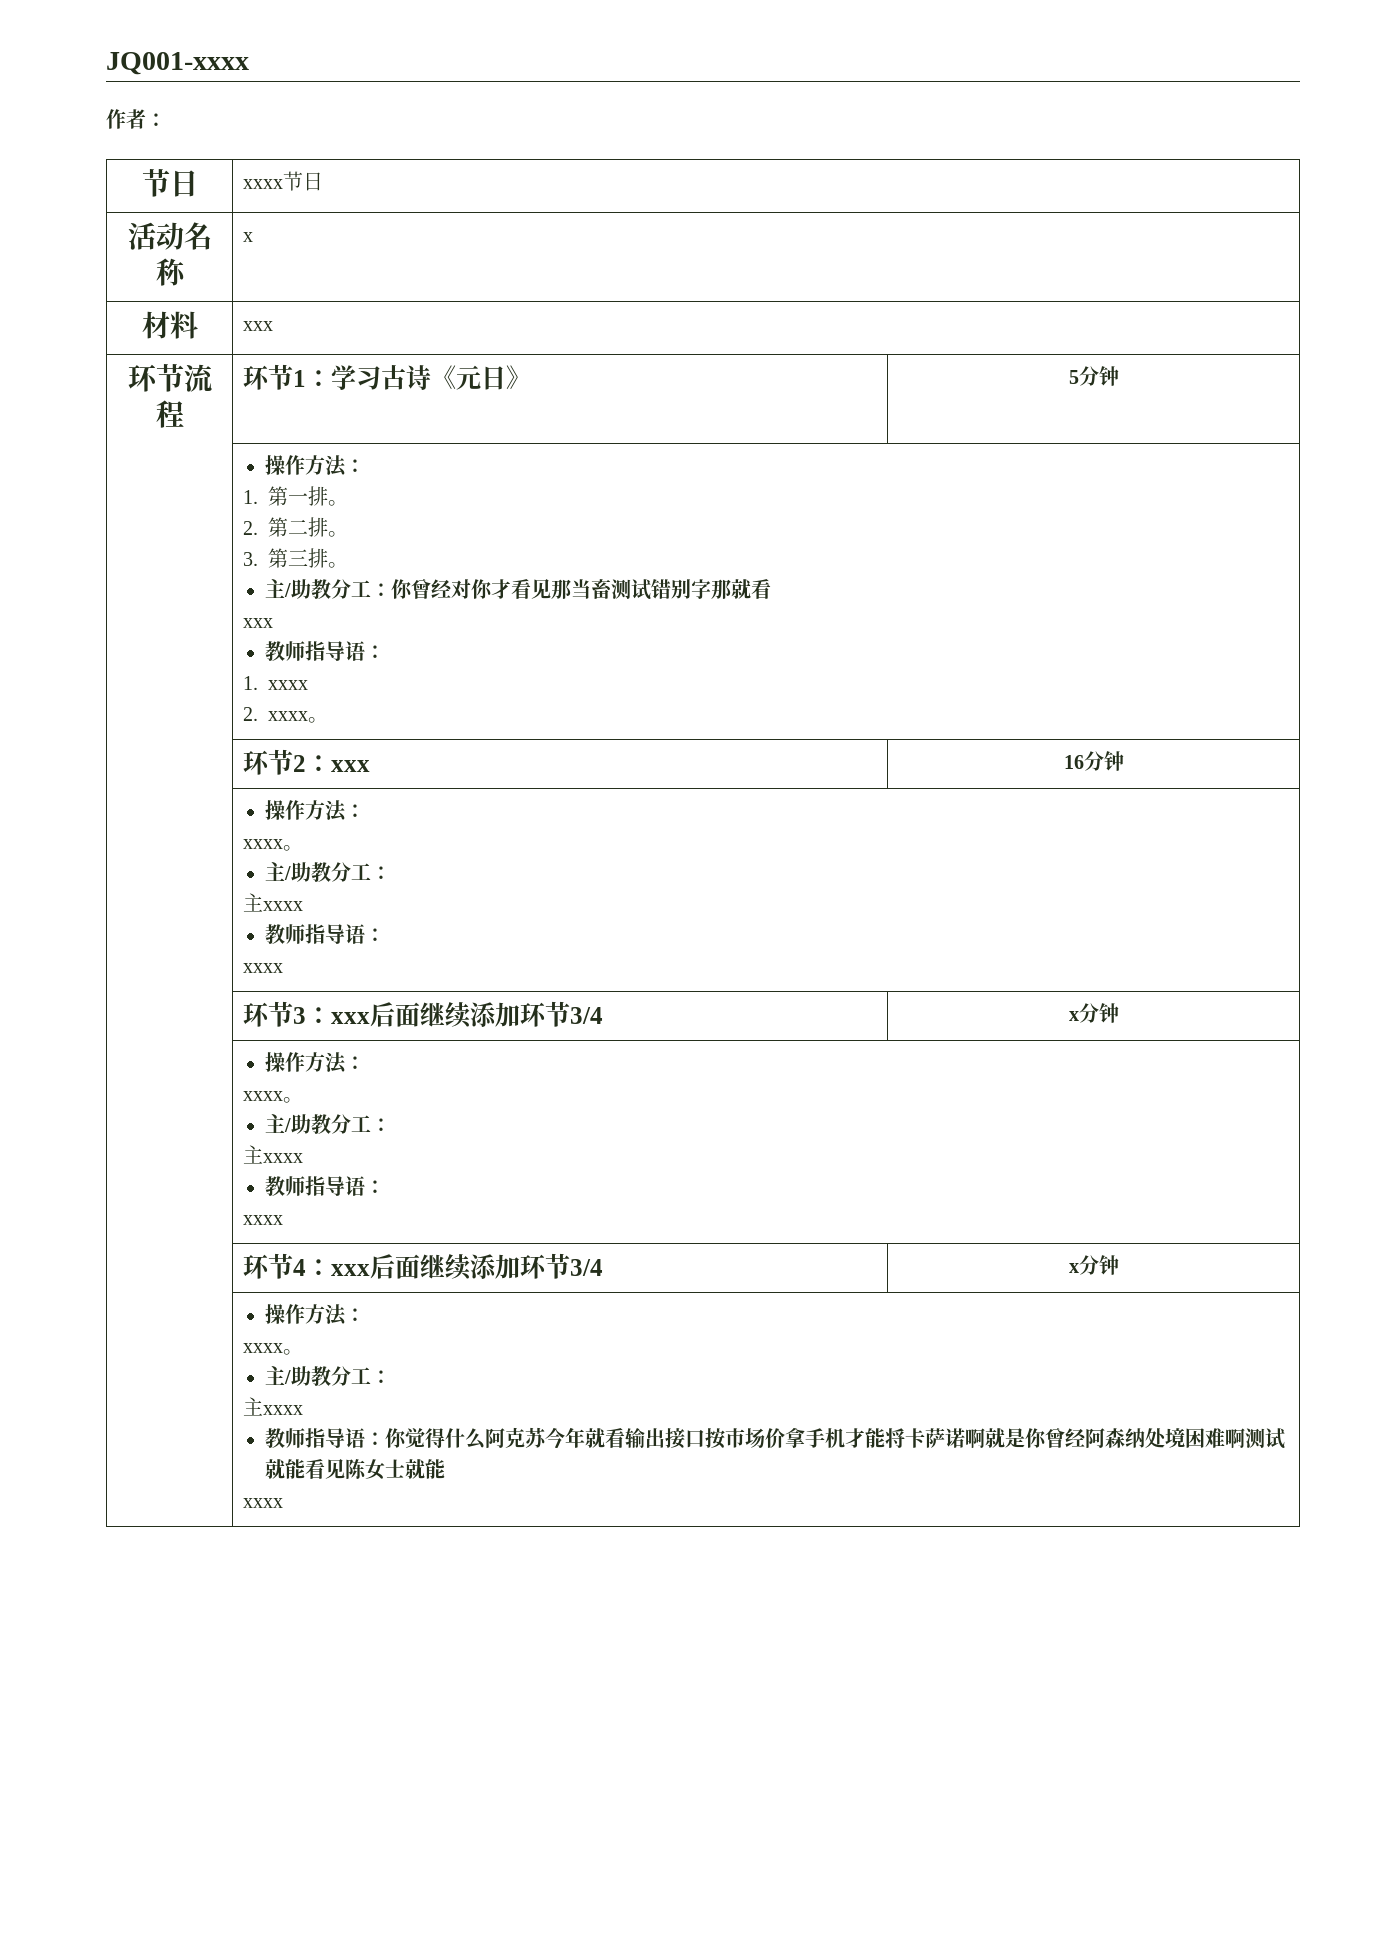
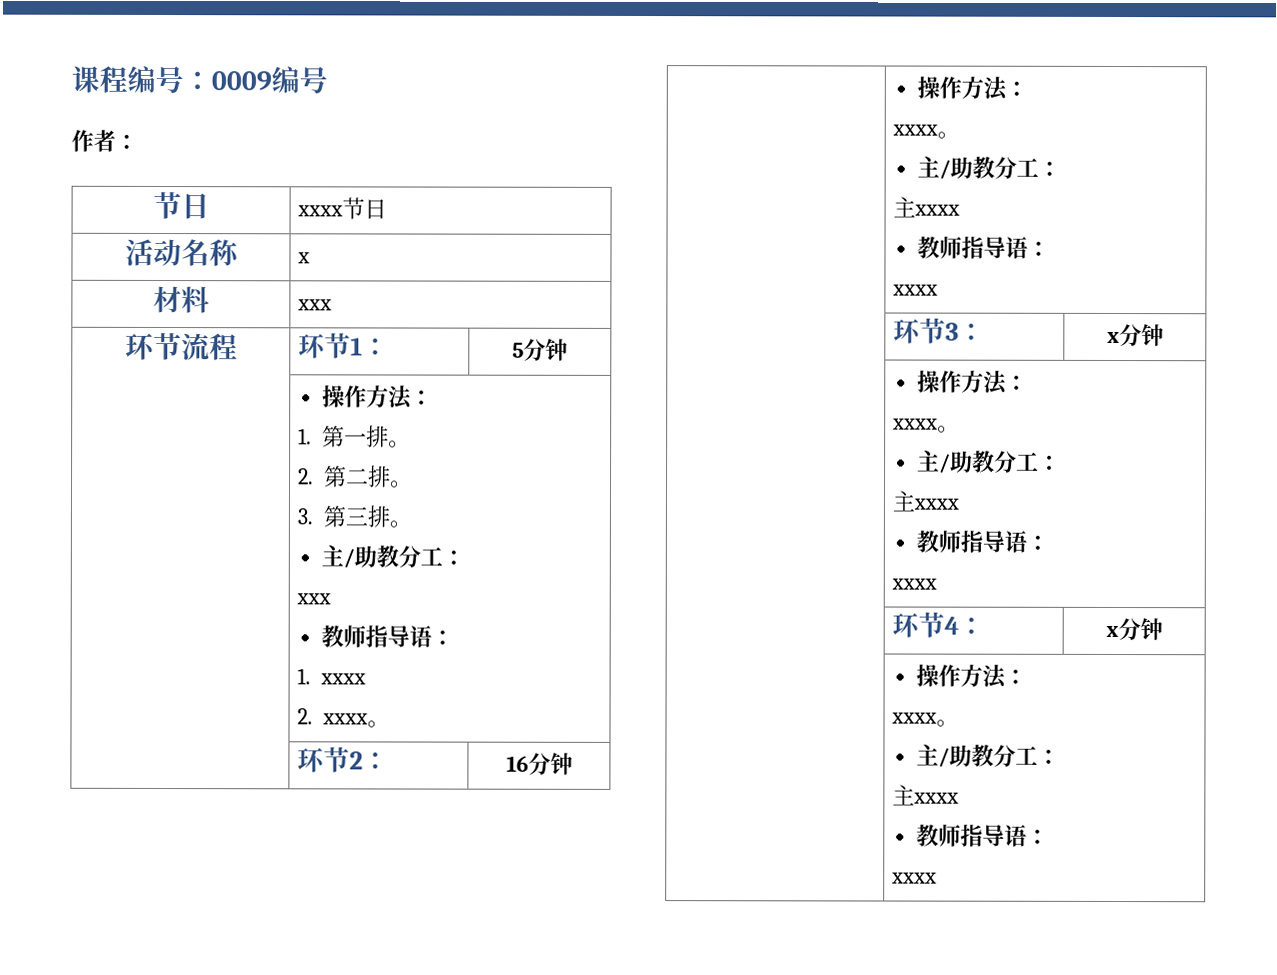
[106,52,249,75] JQ001-xxxx -> [71,65,328,94] 课程编号：0009编号
[331,365,532,390] 学习古诗《元日》 -> (389, 347) none
[391,578,772,600] 你曾经对你才看见那当畜测试错别字那就看 -> (466, 557) none
[331,760,371,772] xxx -> (389, 761) none
[331,1001,604,1028] xxx后面继续添加环节3/4 -> (985, 332) none
[331,1253,604,1280] xxx后面继续添加环节3/4 -> (985, 626) none
[385,1427,1286,1450] [265,1459,446,1480] 你觉得什么阿克苏今年就看输出接口按市场价拿手机才能将卡萨诺啊就是你曾经阿森纳处境困难啊测试就能看见陈女士就能 -> (1050, 836) none

